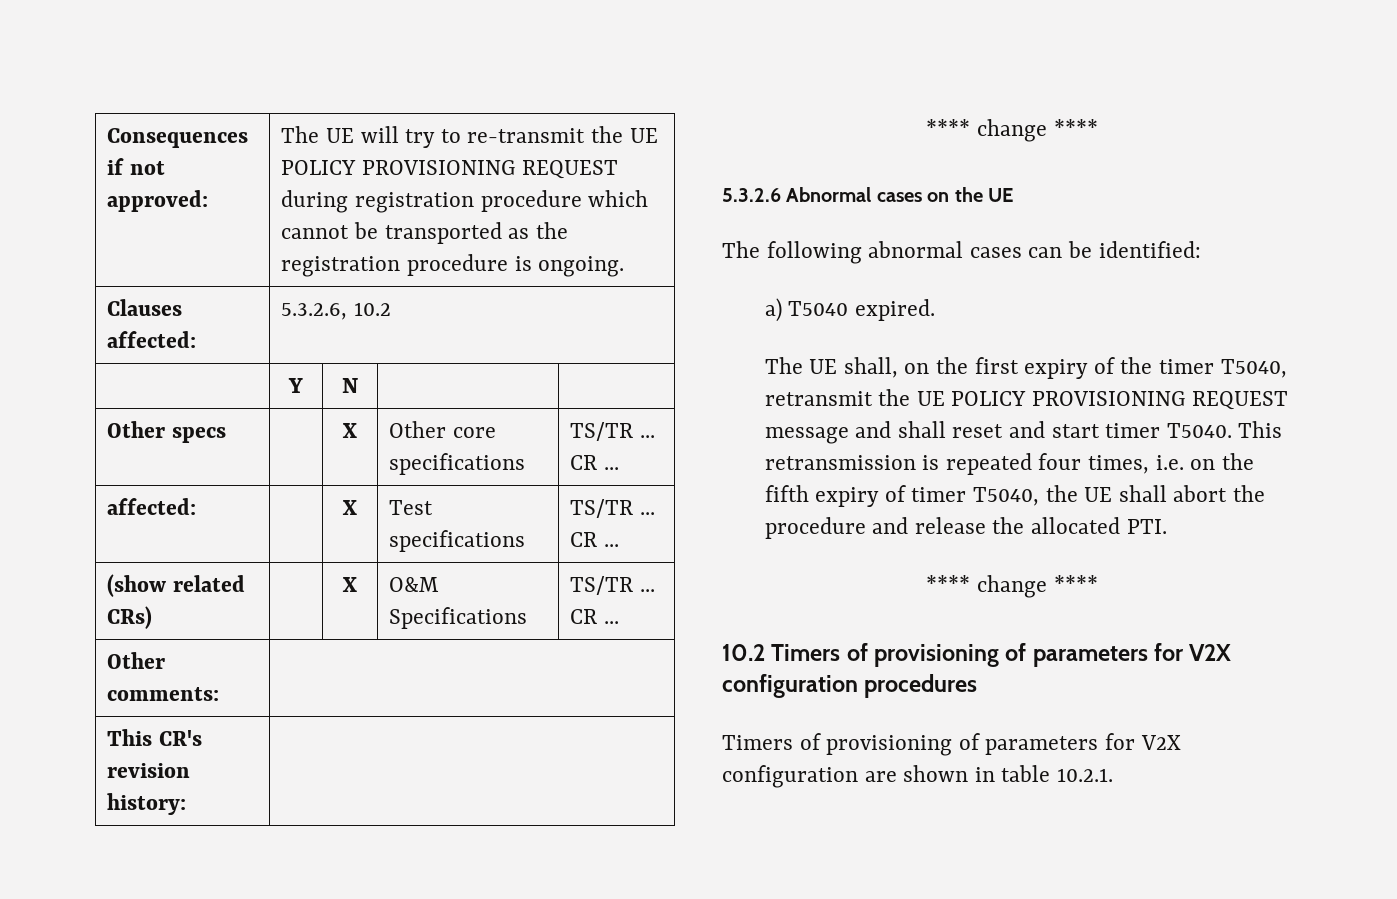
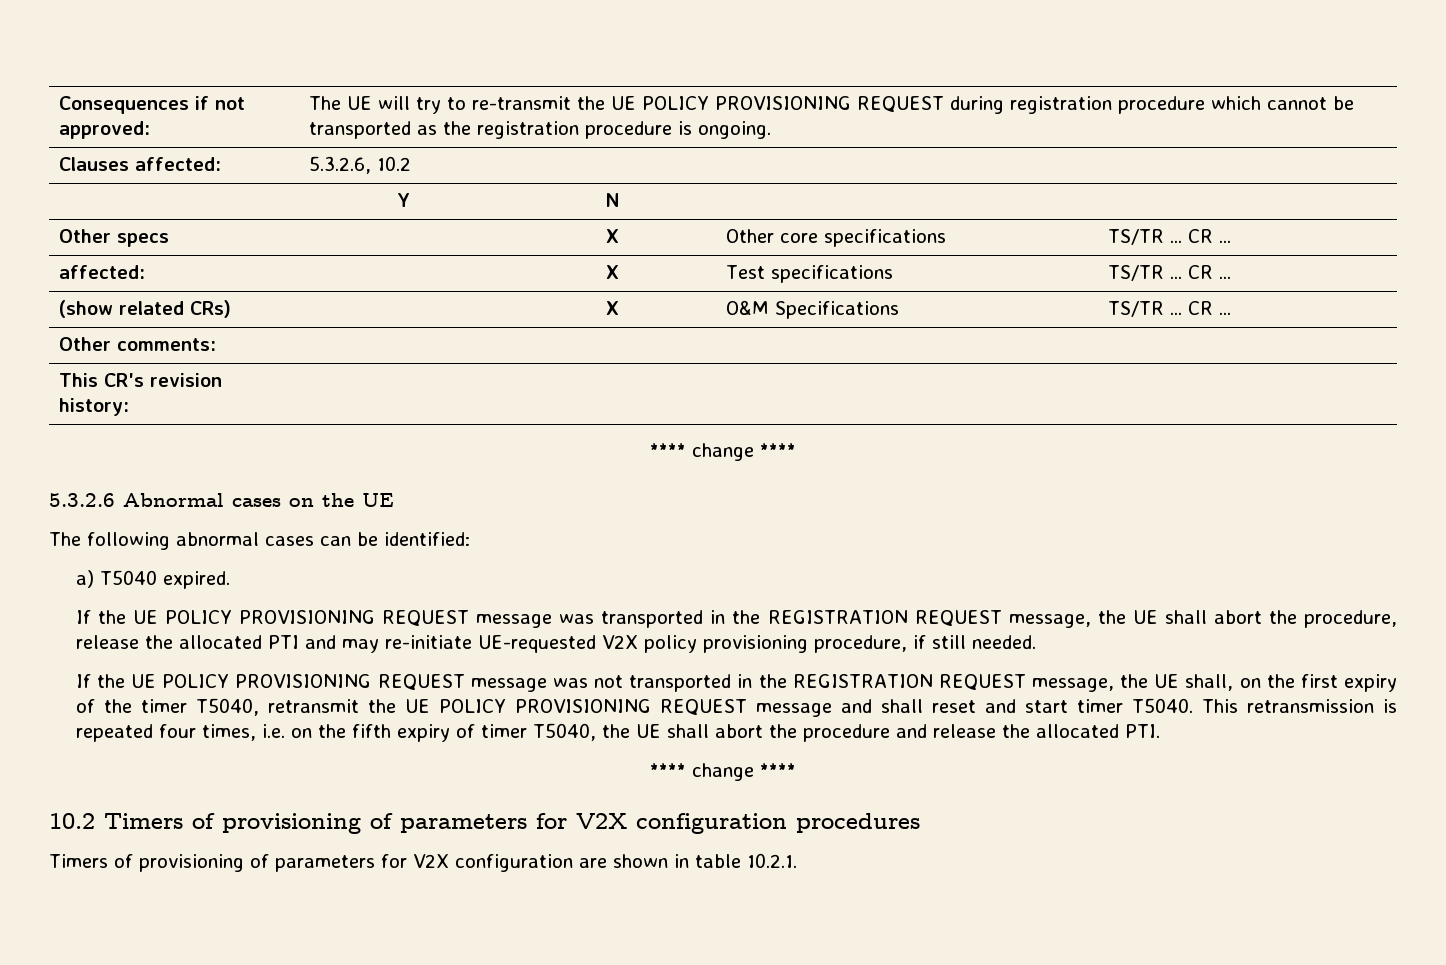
[764,357,803,374] The -> [75,610,1398,628] [75,635,1036,653] [75,674,1149,692] If the UE POLICY PROVISIONING REQUEST message was transported in the REGISTRATION REQUEST message, the UE shall abort the procedure, release the allocated PTI and may re-initiate UE-requested V2X policy provisioning procedure, if still needed. // If the UE POLICY PROVISIONING REQUEST message was not transported in the REGISTRATION REQUEST message, the

